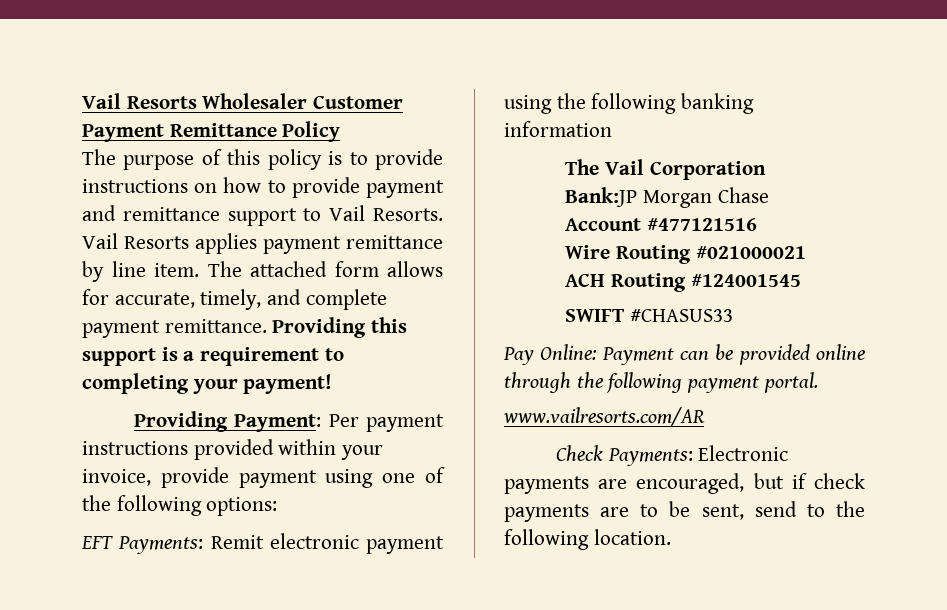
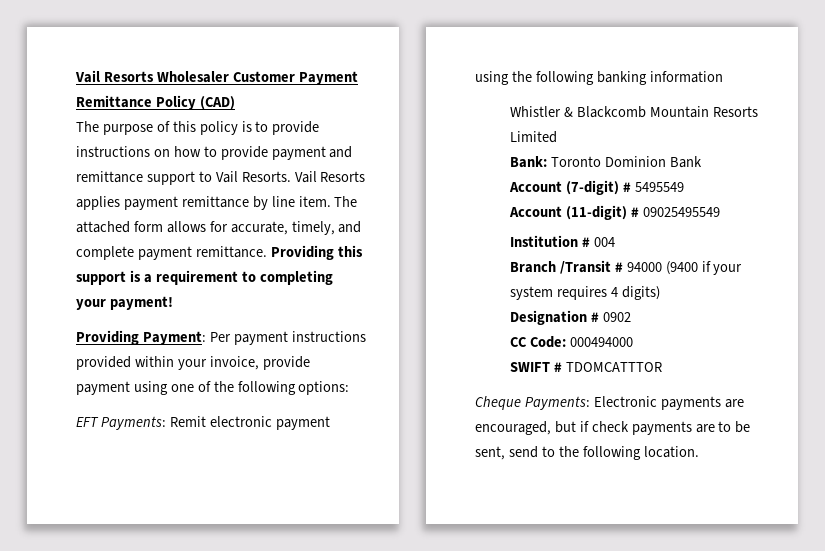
(341, 131) none -> [199,96,235,110] (CAD)
[565,159,766,180] [565,187,769,208] [565,218,757,231] [565,245,806,264] [565,273,801,292] [565,309,733,322] [503,344,865,365] [504,372,818,393] [503,407,705,426] [556,445,604,461] The Vail Corporation // Bank:JP Morgan Chase // Account #477121516 // Wire Routing #021000021 // ACH Routing #124001545 // SWIFT #CHASUS33 // Pay Online: Payment can be provided online through the following payment portal. // www.vailresorts.com/AR // Check -> [509,106,758,118] [509,131,557,143] [509,156,702,168] [508,180,684,195] [508,205,720,220] [509,235,615,247] [509,260,743,275] [509,286,660,300] [509,310,631,325] [509,336,633,348] [509,362,662,372] [475,396,521,410] Whistler & Blackcomb Mountain Resorts Limited // Bank: Toronto Dominion Bank // Account (7-digit) # 5495549 // Account (11-digit) # 09025495549 // Institution # 004 // Branch /Transit # 94000 (9400 if your system requires 4 digits) // Designation # 0902 // CC Code: 000494000 // SWIFT # TDOMCATTTOR // Cheque

